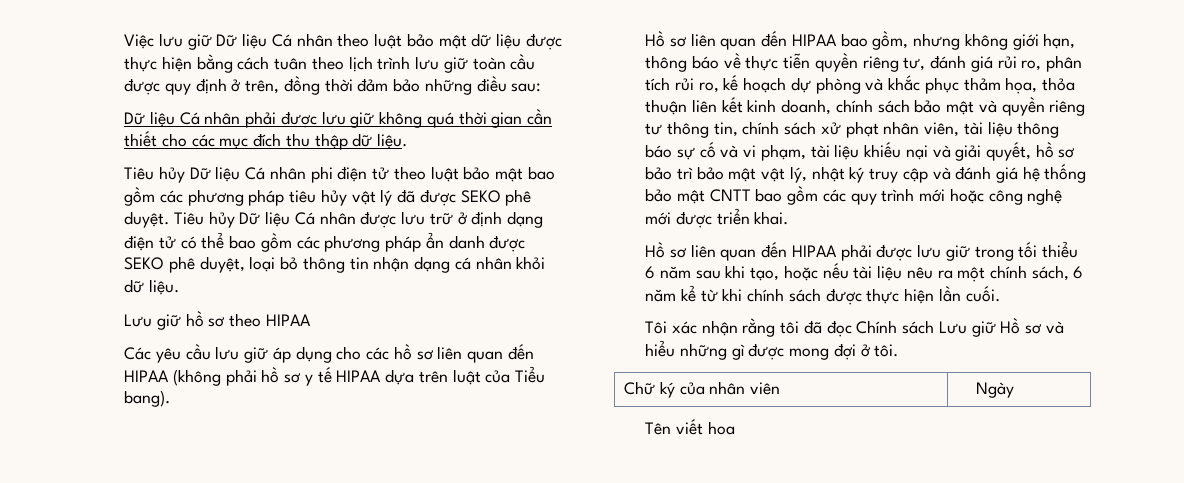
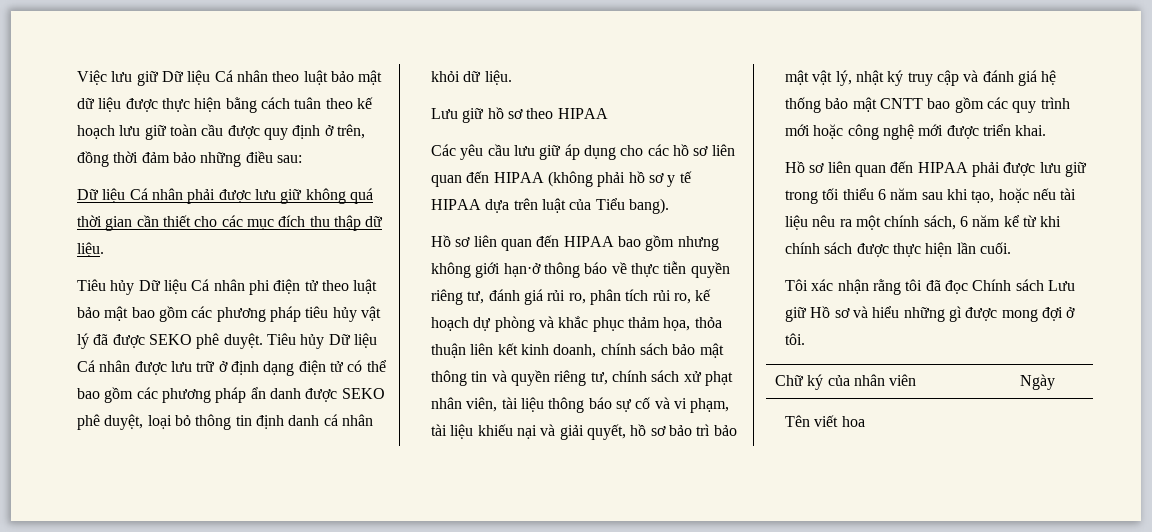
[348,56,411,72] lịch trình -> [356,97,373,109] [77,125,116,139] kế hoạch
[373,256,451,273] nhận dạng -> [255,415,320,429] định danh
[872,31,909,50] gồm, -> [645,235,675,251] gồm
[1043,33,1076,49] hạn, -> [503,263,541,277] hạn·ở
(975, 108) none -> [431,370,488,386] thông tin
[645,121,738,138] tư thông tin, -> [590,372,608,385] tư,

